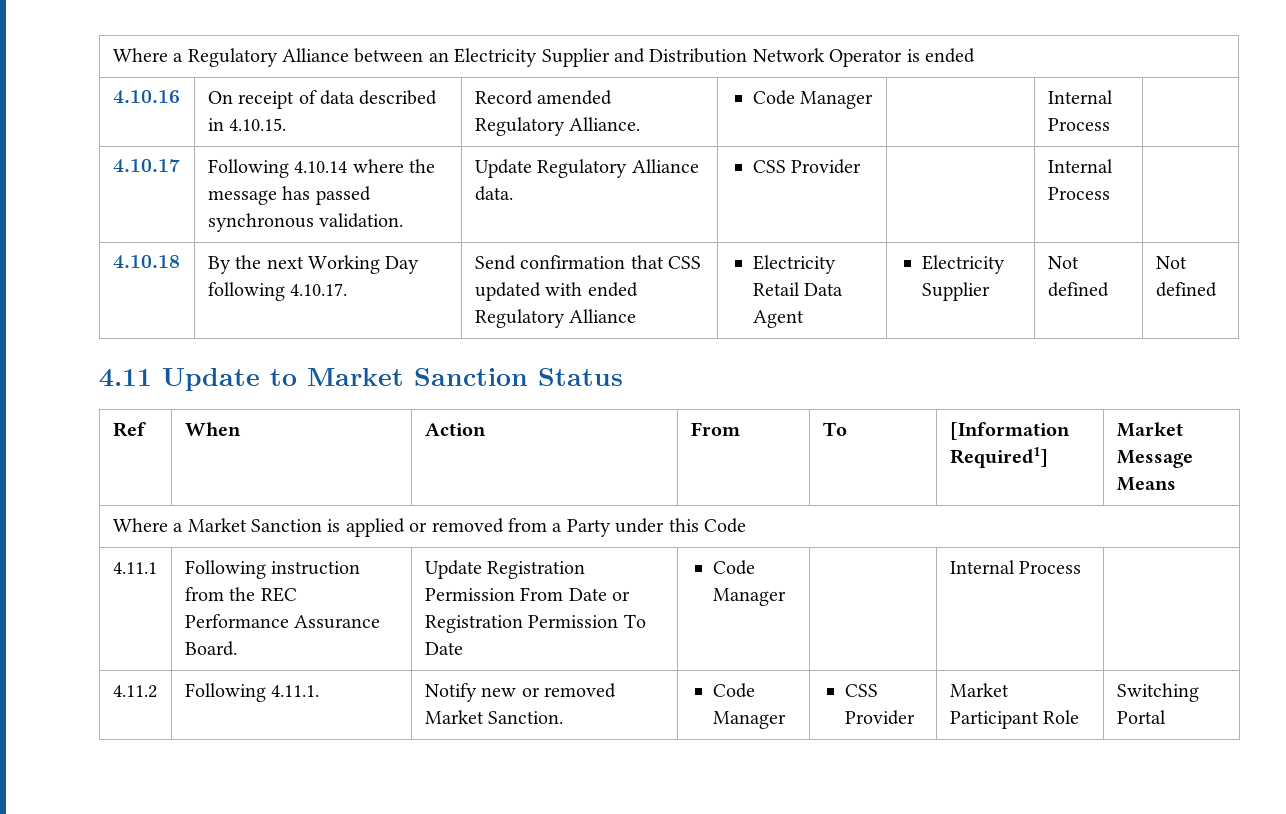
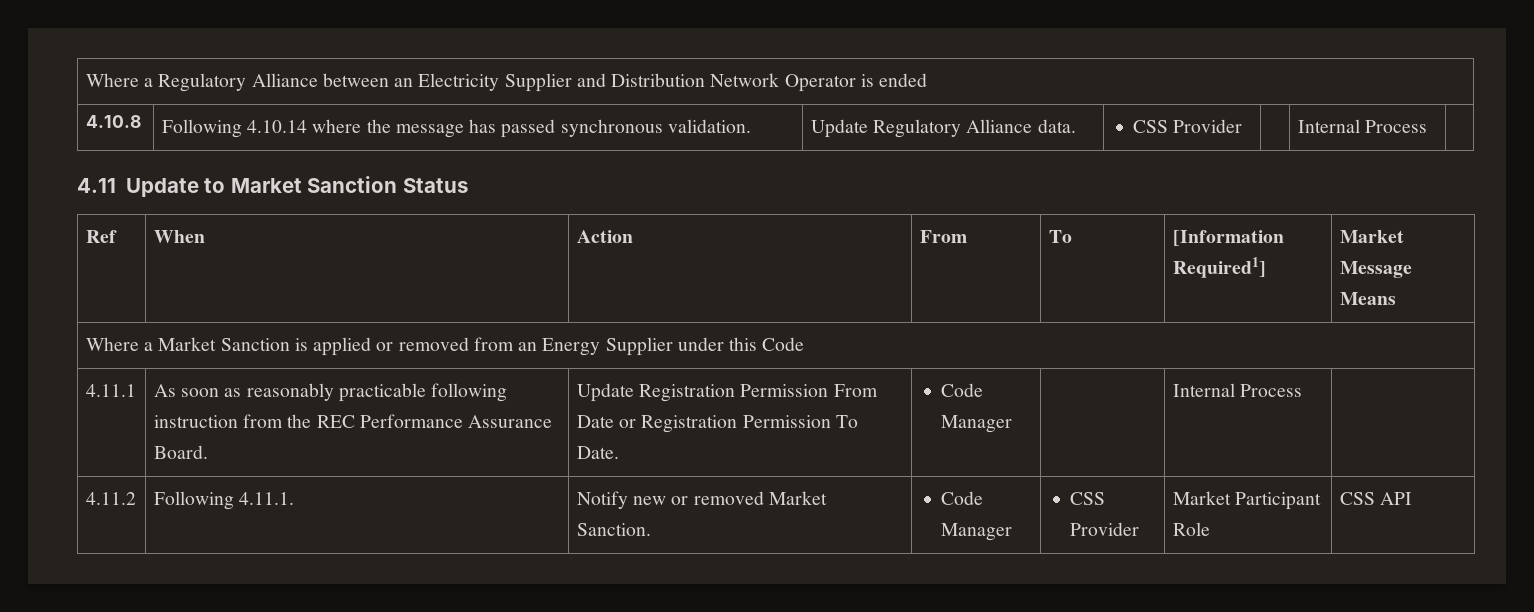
[112,90,180,104] [207,90,438,109] [207,118,287,131] [474,90,613,105] [474,117,641,136] [752,90,874,109] [1047,90,1113,104] [1047,118,1110,131] [112,159,180,173] 4.10.16 | On receipt of data described in 4.10.15. | Record amended Regulatory Alliance. | Code Manager | | Internal Process | // 4.10.17 -> [85,115,141,128] 4.10.8
[112,255,180,269] [207,255,420,274] [207,282,348,301] [474,255,701,270] [474,282,638,301] [474,309,637,328] [752,255,836,274] [752,282,844,296] [752,310,804,328] [921,255,1005,274] [921,282,990,301] [1047,256,1079,269] [1047,282,1109,297] [1155,256,1187,269] [1155,282,1217,297] // 4.10.18 | By the next Working Day following 4.10.17. | Send confirmation that CSS updated with ended Regulatory Alliance | Electricity Retail Data Agent | Electricity Supplier | Not defined | Not defined -> (1427, 126) none
[552,519,611,537] a Party -> [518,337,673,356] an Energy Supplier
[184,560,266,579] Following -> [153,383,508,402] As soon as reasonably practicable following
[424,642,463,655] Date -> [576,446,619,459] Date.
[1116,683,1199,702] [1116,710,1166,724] Switching Portal -> [1339,492,1412,505] CSS API

